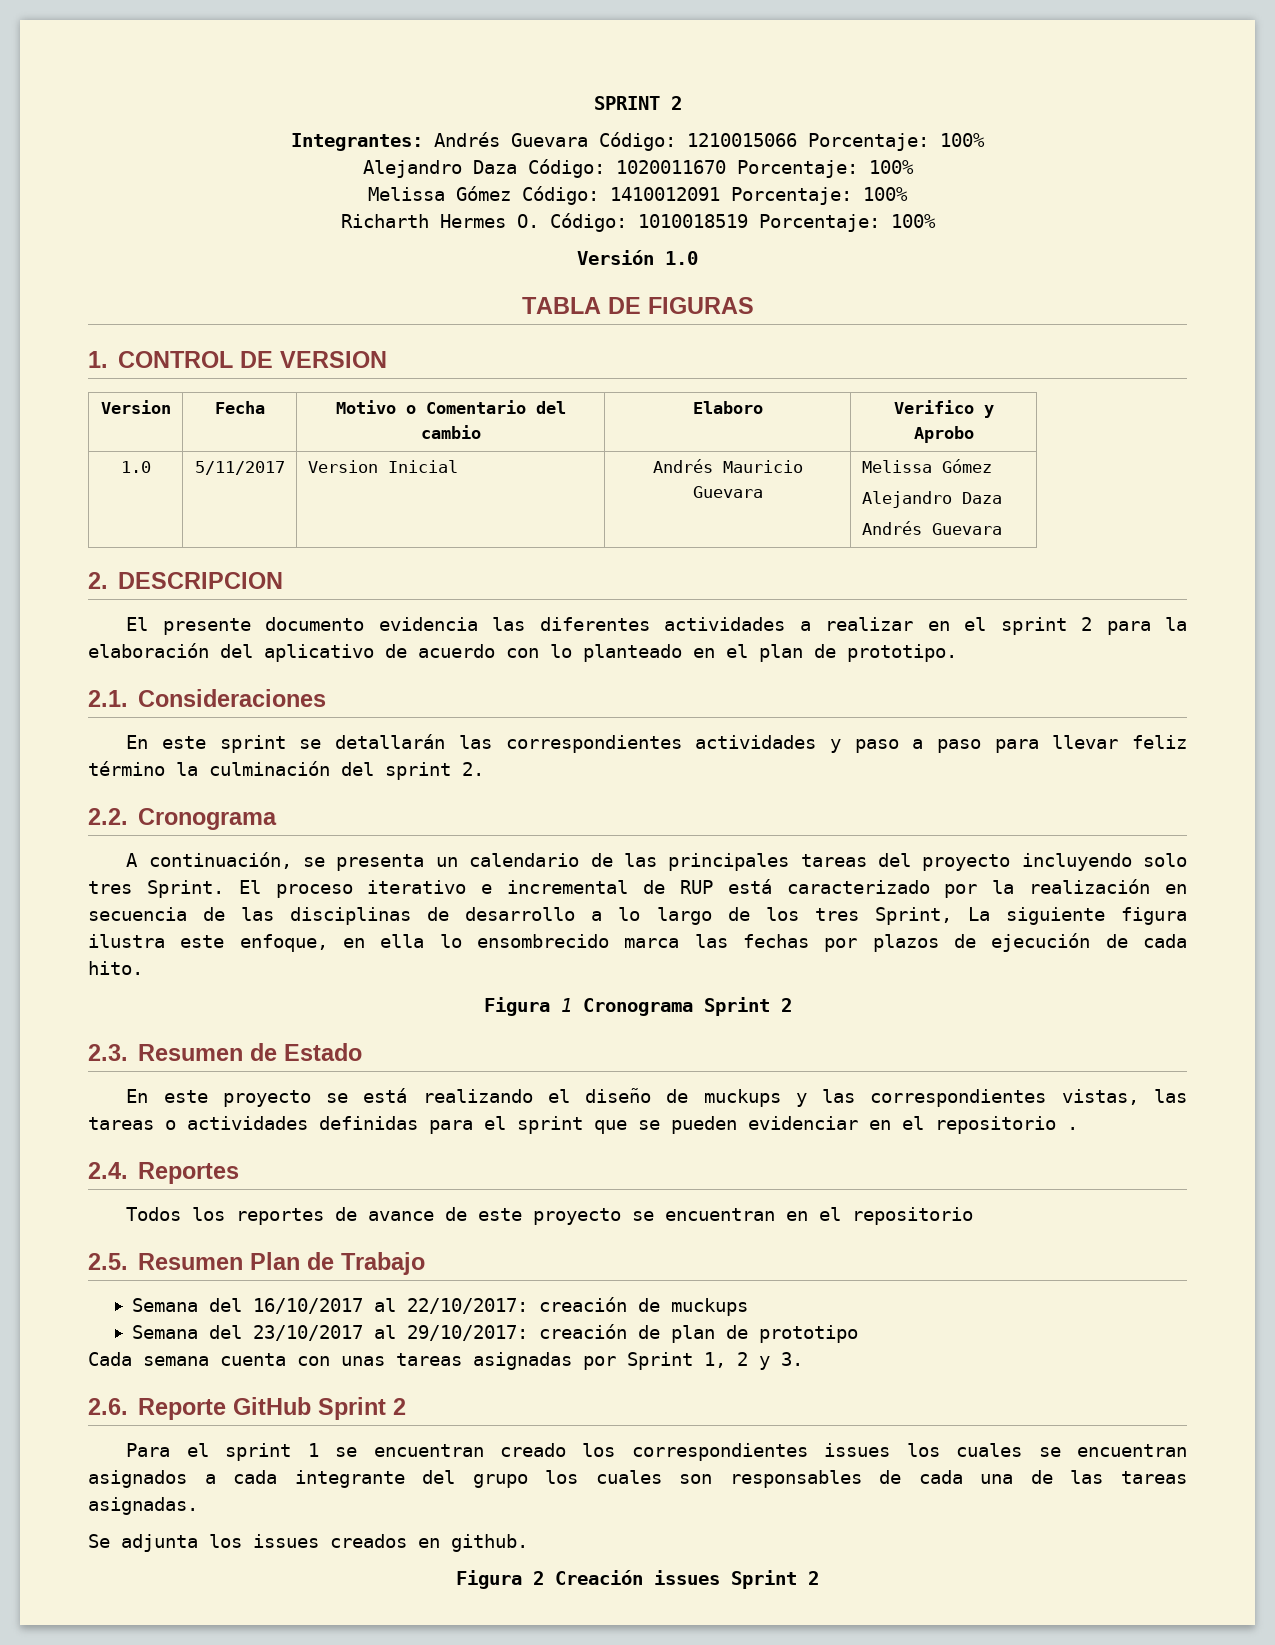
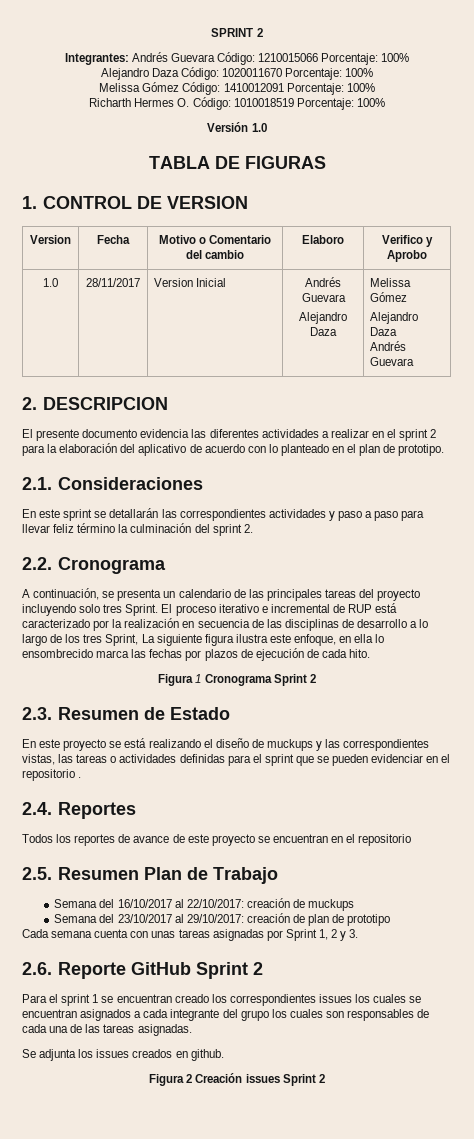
[194,461,285,475] 5/11/2017 -> [86,278,140,287] 28/11/2017
[722,460,803,473] [692,486,763,498] Mauricio Guevara -> [301,293,346,302] [299,312,347,324] [310,327,337,336] Guevara // Alejandro Daza

